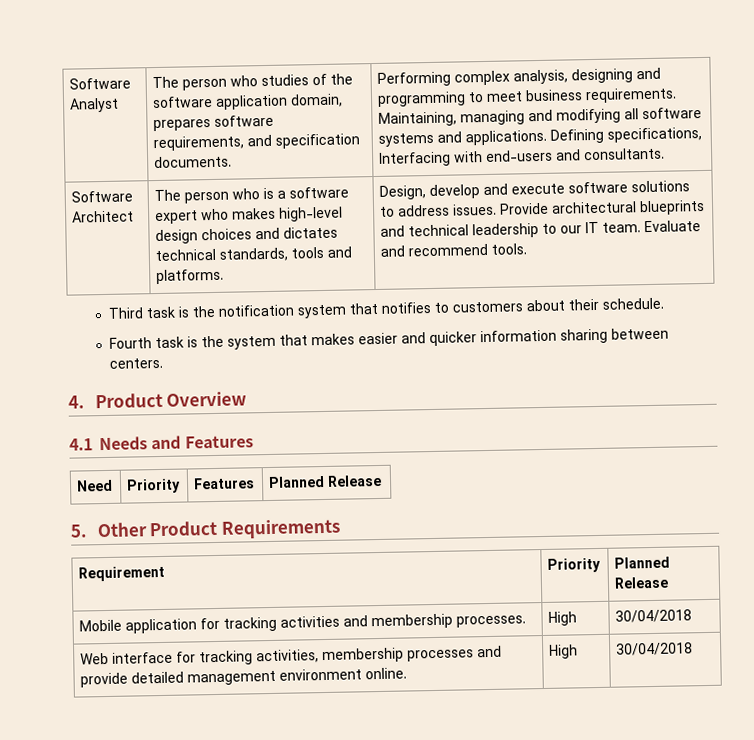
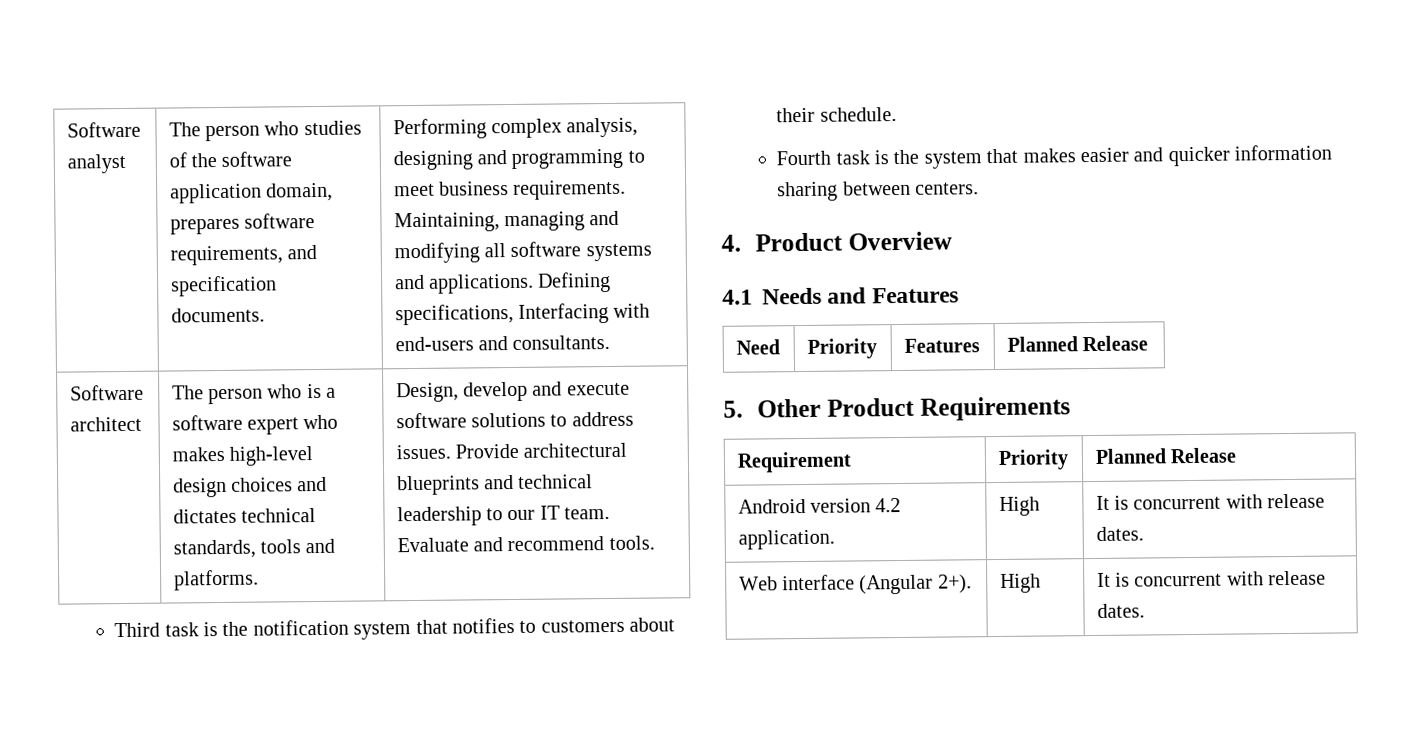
[69,77,132,90] [69,97,120,113] Software Analyst -> [66,121,141,138] [66,153,126,174] Software analyst
[72,210,135,223] Architect -> [69,416,142,432] architect
[79,613,527,634] [548,611,578,626] [615,609,693,623] [80,645,503,666] [80,667,408,688] [549,644,579,659] [616,642,694,656] Mobile application for tracking activities and membership processes. | High | 30/04/2018 // Web interface for tracking activities, membership processes and provide detailed management environment online. | High | 30/04/2018 -> [737,497,902,514] [737,529,835,550] [998,496,1040,516] [1095,493,1326,510] [1095,526,1144,541] [738,574,972,595] [999,573,1041,593] [1096,570,1327,587] [1096,603,1145,618] Android version 4.2 application. | High | It is concurrent with release dates. // Web interface (Angular 2+). | High | It is concurrent with release dates.

